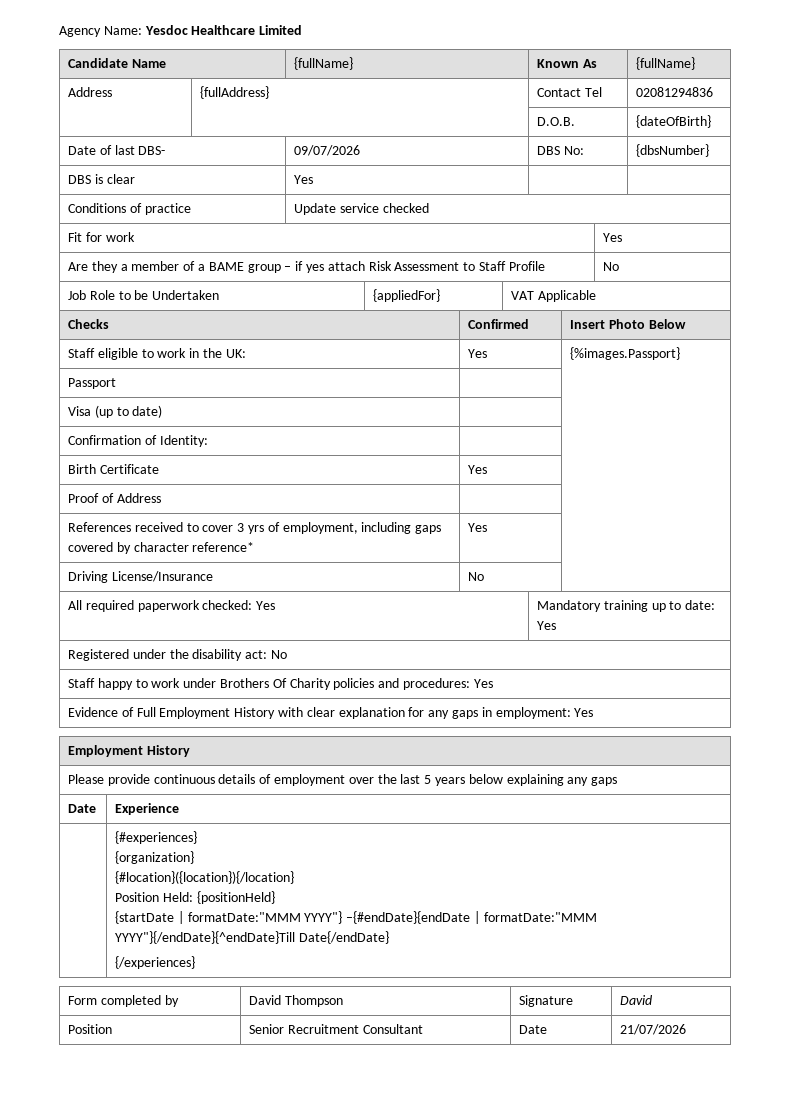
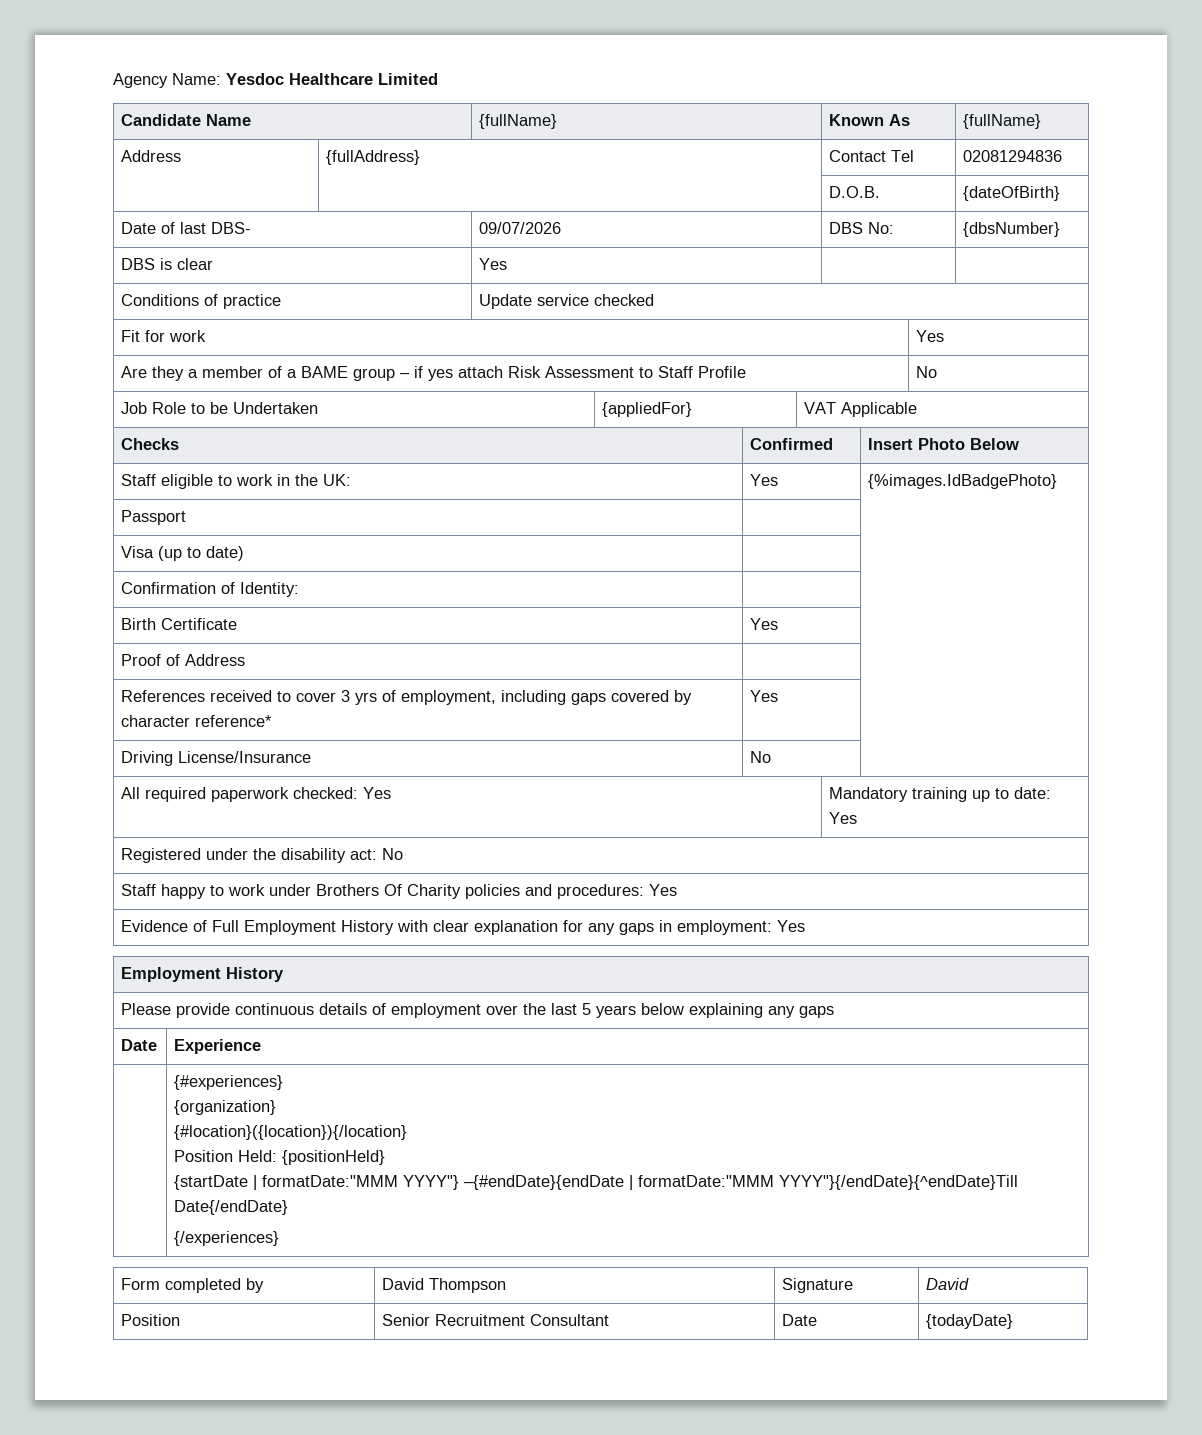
[570,347,681,360] {%images.Passport} -> [868,474,1058,489] {%images.IdBadgePhoto}
[620,1024,687,1035] 21/07/2026 -> [926,1314,1014,1329] {todayDate}

